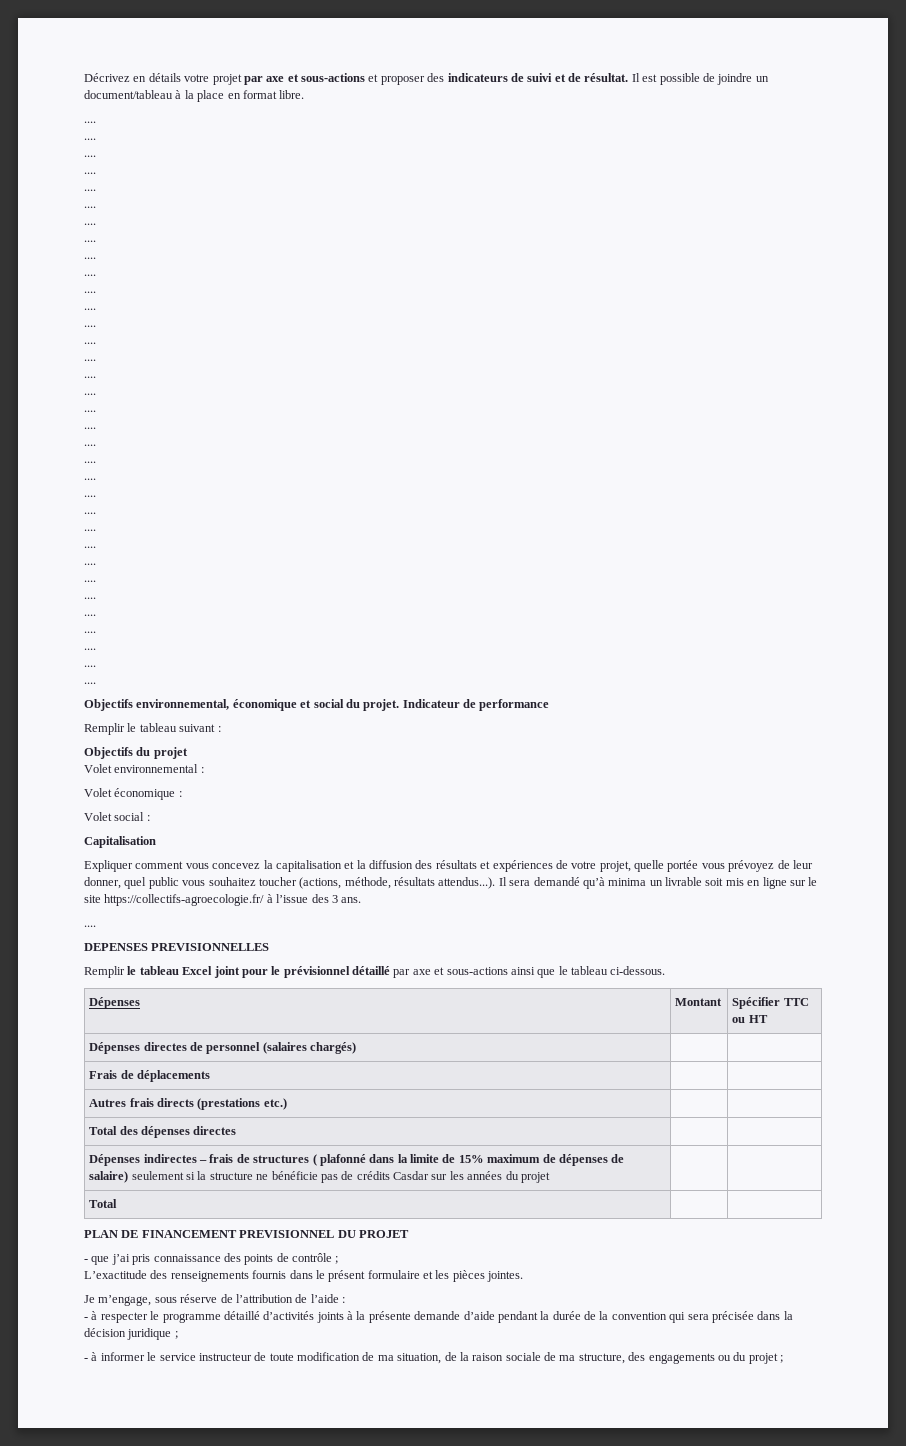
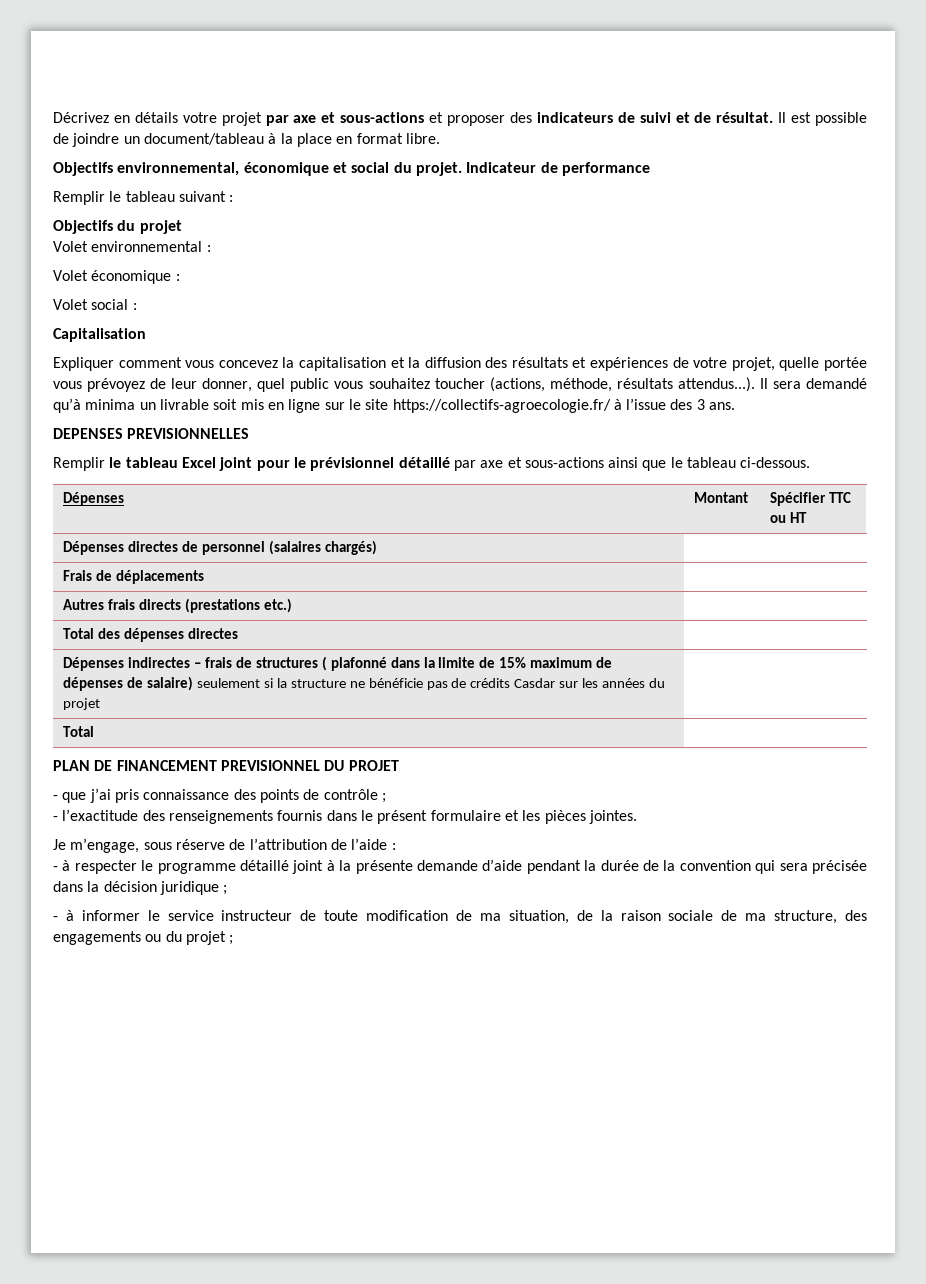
[84,121,96,123] [84,138,96,140] [84,155,96,157] [84,172,96,174] [84,189,96,191] [84,206,96,208] [84,223,96,225] [84,240,96,242] [84,257,96,259] [84,274,96,276] [84,291,96,293] [84,308,96,310] [84,325,96,327] [84,342,96,344] [84,359,96,361] [84,376,96,378] [84,393,96,395] [84,410,96,412] [84,427,96,429] [84,444,96,446] [84,461,96,463] [84,478,96,480] [84,495,96,497] [84,512,96,514] [84,529,96,531] [84,546,96,548] [84,563,96,565] [84,580,96,582] [84,597,96,599] [84,614,96,616] [84,631,96,633] [84,648,96,650] [84,665,96,667] [84,682,96,684] // .... // .... // .... // .... // .... // .... // .... // .... // .... // .... // .... // .... // .... // .... // .... // .... // .... // .... // .... // .... // .... // .... // .... // .... // .... // .... // .... // .... // .... // .... // .... // .... // .... // .... -> (440, 138) none
[84,925,96,927] // .... -> (736, 406) none
[84,1270,147,1279] L’exactitude -> [53,809,139,821] - l’exactitude
[263,1311,344,1323] d’activités joints -> [292,860,324,874] joint

